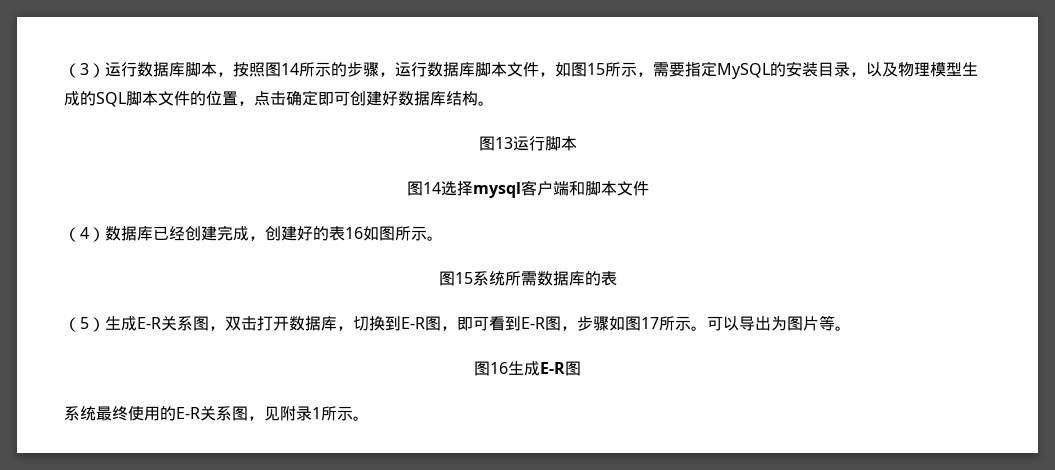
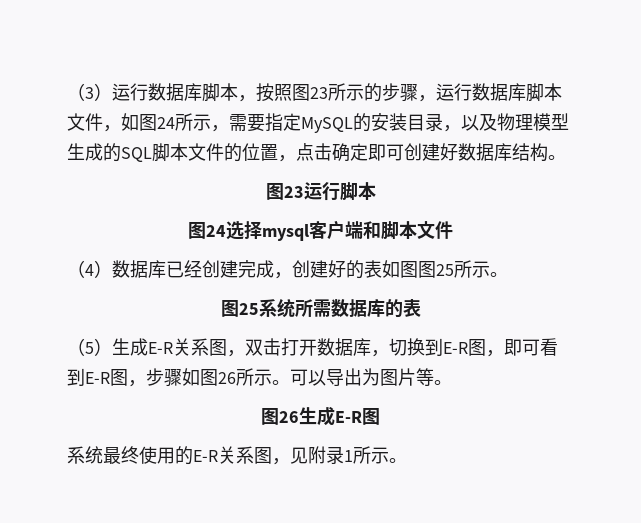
[281,63,299,75] 14 -> [310,87,328,99] 23
[587,63,605,75] 15 -> [157,117,175,129] 24
[494,137,513,149] 13 -> [283,186,304,198] 23
[422,182,441,194] 14 -> [206,225,226,237] 24
[345,226,395,241] 16如图 -> [382,260,454,278] 如图图25
[454,272,473,284] 15 -> [238,303,259,315] 25
[641,317,659,329] 17 -> [218,372,236,384] 26
[490,362,508,374] 16 -> [279,411,299,423] 26

